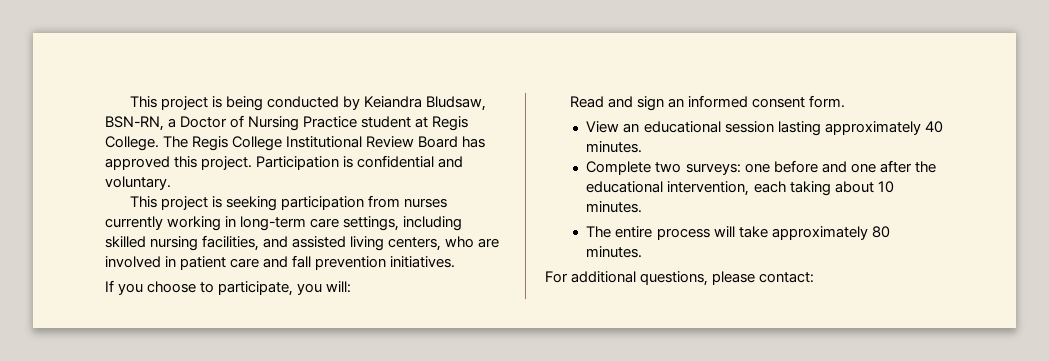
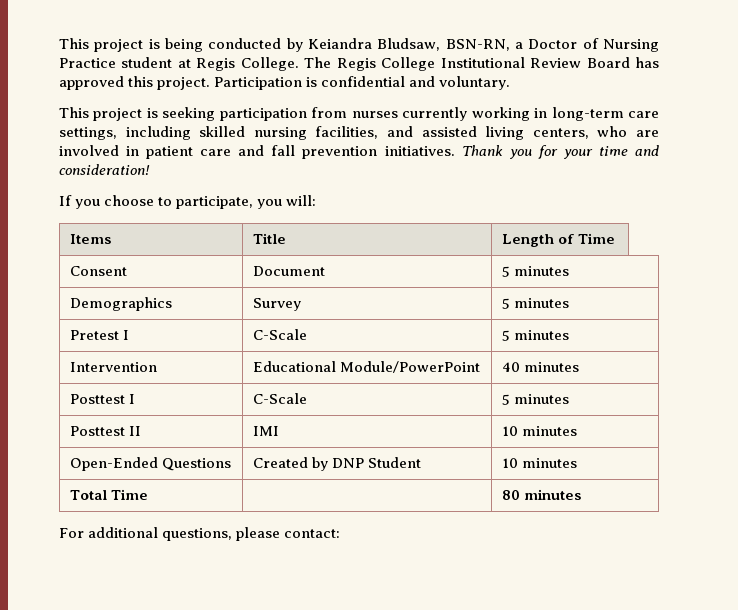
(456, 262) none -> [461,145,660,159] [59,164,150,175] Thank you for your time and consideration!
[569,95,846,111] [586,121,943,136] [586,141,643,153] [586,160,936,175] [586,181,894,196] [586,201,643,213] [586,226,890,240] [586,246,643,258] // Read and sign an informed consent form. // View an educational session lasting approximately 40 minutes. // Complete two surveys: one before and one after the educational intervention, each taking about 10 minutes. // The entire process will take approximately 80 minutes. -> [70,234,112,244] [253,233,287,244] [502,233,616,247] [70,266,128,276] [253,266,326,276] [502,266,570,277] [70,297,173,311] [253,298,302,311] [502,298,570,309] [70,330,130,340] [253,329,308,340] [502,330,570,341] [70,362,158,372] [253,361,481,373] [502,362,580,372] [70,394,136,404] [253,393,308,404] [502,394,570,405] [70,426,142,436] [253,426,280,436] [502,426,578,436] [70,457,232,471] [253,457,422,471] [502,458,578,468] [70,489,149,500] [502,489,582,500] // Items | Title | Length of Time // Consent | Document | 5 minutes // Demographics | Survey | 5 minutes // Pretest I | C-Scale | 5 minutes // Intervention | Educational Module/PowerPoint | 40 minutes // Posttest I | C-Scale | 5 minutes // Posttest II | IMI | 10 minutes // Open-Ended Questions | Created by DNP Student | 10 minutes // Total Time | | 80 minutes

